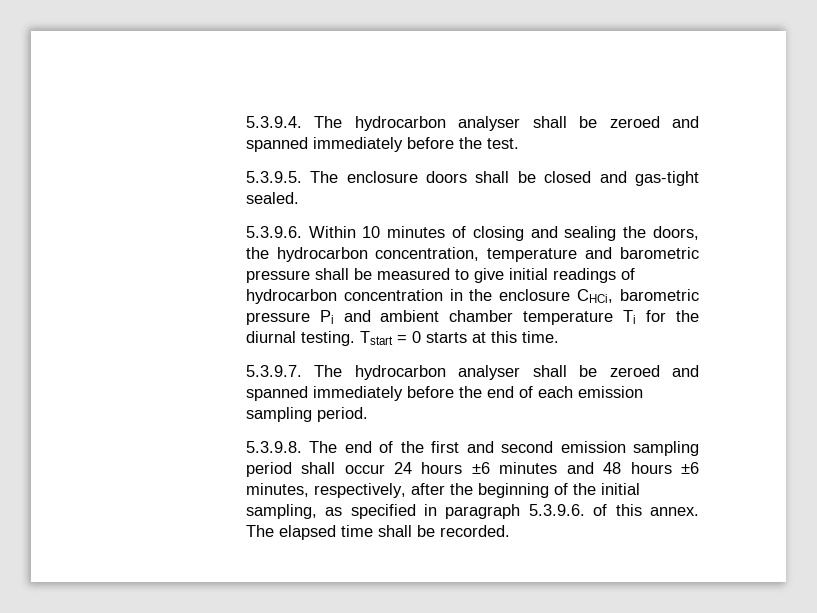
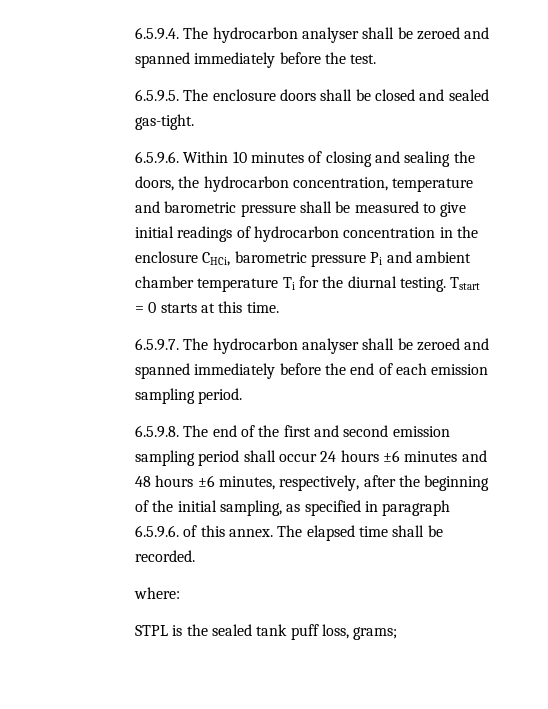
[245,116,302,128] 5.3.9.4. -> [135,27,180,40] 6.5.9.4.
[245,171,302,183] 5.3.9.5. -> [135,89,180,102] 6.5.9.5.
[635,171,699,186] [245,192,299,204] [245,226,302,238] gas-tight sealed. // 5.3.9.6. -> [448,89,489,101] [135,114,195,130] [135,151,180,164] sealed gas-tight. // 6.5.9.6.
[245,365,302,377] 5.3.9.7. -> [135,338,180,351] 6.5.9.7.
[245,441,302,453] 5.3.9.8. -> [135,425,180,438] 6.5.9.8.
[528,504,585,516] 5.3.9.6. -> [135,525,180,538] 6.5.9.6.
(510, 531) none -> [134,587,181,599] [135,624,398,640] // where: // STPL is the sealed tank puff loss, grams;

